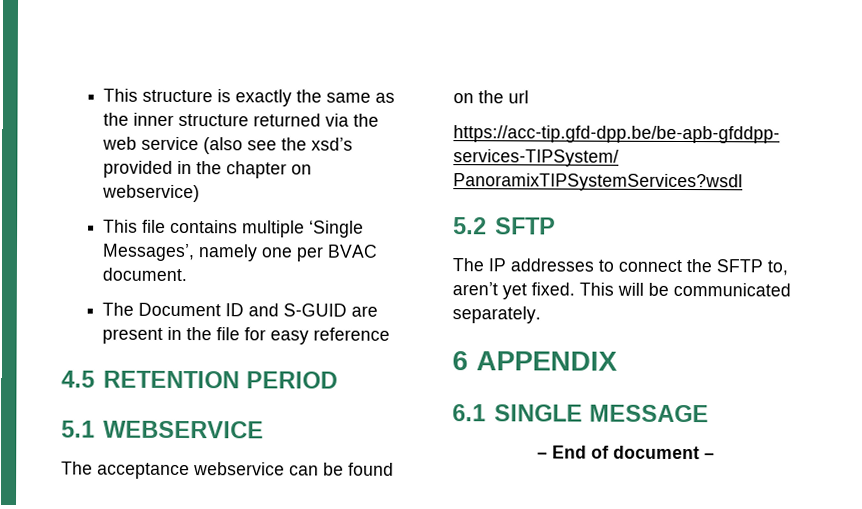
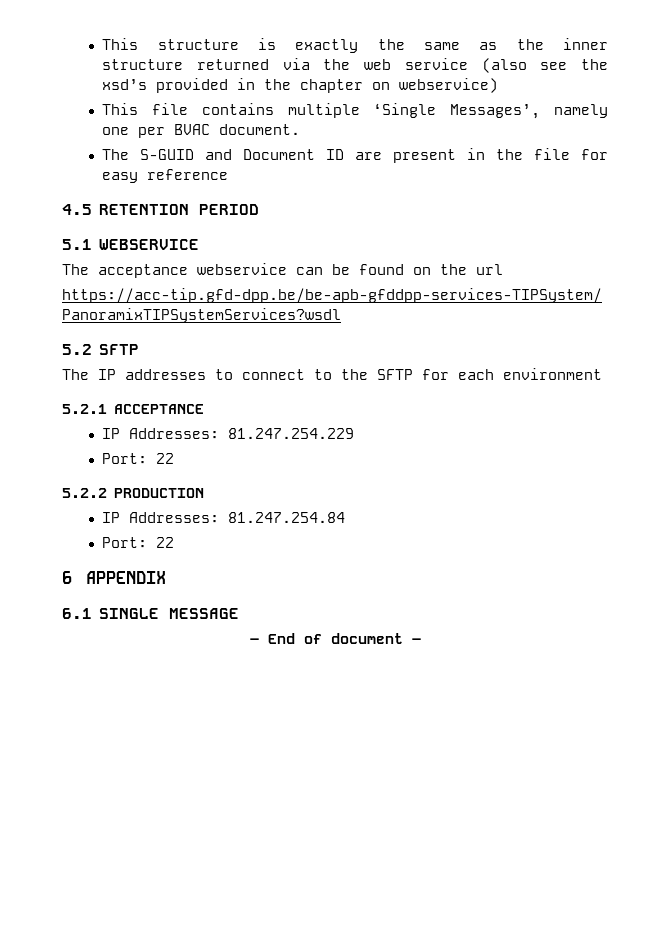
[138,302,348,317] Document ID and S-GUID -> [140,149,345,160] S-GUID and Document ID
(682, 266) none -> [314,369,332,380] to
[767,260,788,276] [452,282,791,300] [452,306,541,324] to, aren’t yet fixed. This will be communicated separately. -> [422,368,602,380] [62,404,205,414] [102,428,355,439] [102,453,175,464] [62,488,205,498] [102,512,346,523] [102,537,175,548] for each environment // 5.2.1 ACCEPTANCE // IP Addresses: 81.247.254.229 // Port: 22 // 5.2.2 PRODUCTION // IP Addresses: 81.247.254.84 // Port: 22

